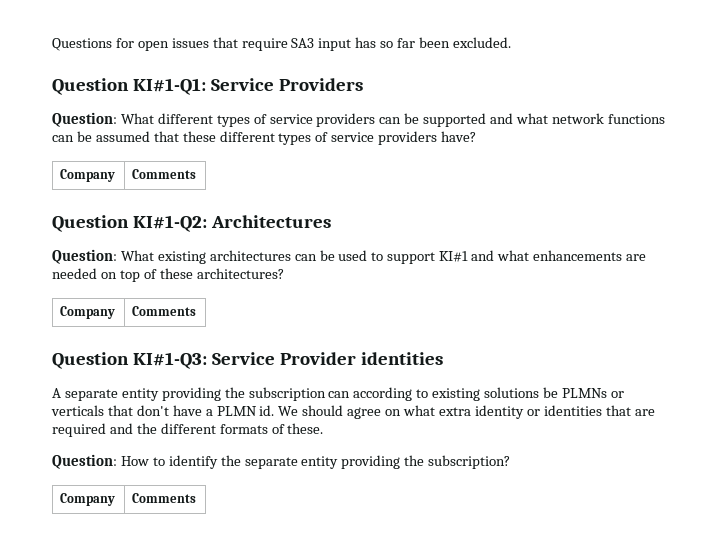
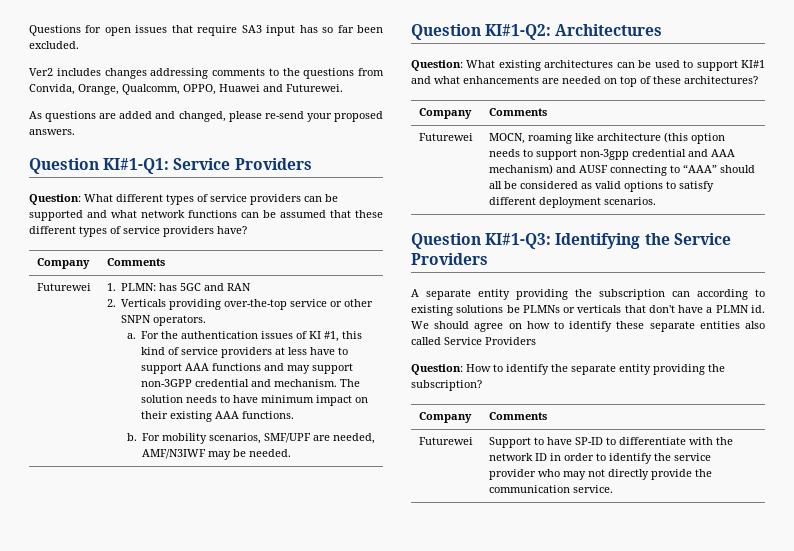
(511, 42) none -> [29,68,384,79] [29,84,343,95] [29,111,383,122] [29,129,75,135] // Ver2 includes changes addressing comments to the questions from Convida, Orange, Qualcomm, OPPO, Huawei and Futurewei. // As questions are added and changed, please re-send your proposed answers.
(197, 174) none -> [36,283,91,291] [106,283,252,291] [106,299,374,310] [121,315,207,326] [126,331,363,342] [141,347,349,358] [141,363,354,374] [141,379,361,387] [141,395,369,406] [141,411,295,422] [126,433,376,444] [142,449,292,460] // Futurewei | 1. PLMN: has 5GC and RAN // 2. Verticals providing over-the-top service or other SNPN operators. // a. For the authentication issues of KI #1, this kind of service providers at less have to support AAA functions and may support non-3GPP credential and mechanism. The solution needs to have minimum impact on their existing AAA functions. // b. For mobility scenarios, SMF/UPF are needed, AMF/N3IWF may be needed.
[52,352,443,369] // Question KI#1-Q3: Service Provider identities -> [418,133,473,141] [488,132,725,144] [488,149,735,160] [488,164,755,176] [488,181,714,192] [488,197,656,208] [411,233,731,249] [411,253,488,265] // Futurewei | MOCN, roaming like architecture (this option needs to support non-3gpp credential and AAA mechanism) and AUSF connecting to “AAA” should all be considered as valid options to satisfy different deployment scenarios. // Question KI#1-Q3: Identifying the Service Providers
[403,405,655,419] [52,423,324,437] what extra identity or identities that are required and the different formats of these. -> [526,321,765,332] [411,337,536,345] how to identify these separate entities also called Service Providers
(197, 498) none -> [418,437,473,445] [488,437,733,448] [488,453,711,464] [488,469,712,480] [488,485,613,493] // Futurewei | Support to have SP-ID to differentiate with the network ID in order to identify the service provider who may not directly provide the communication service.

